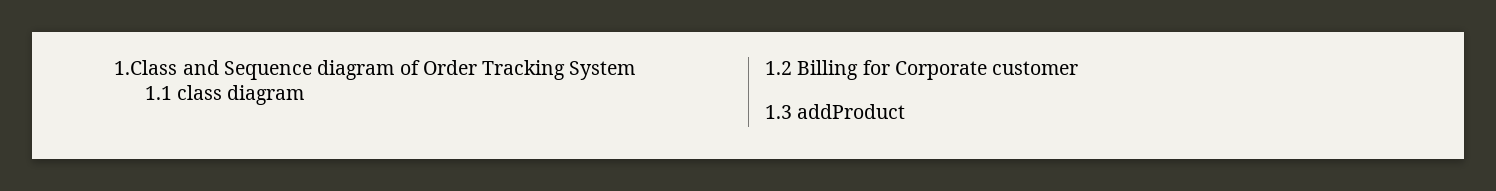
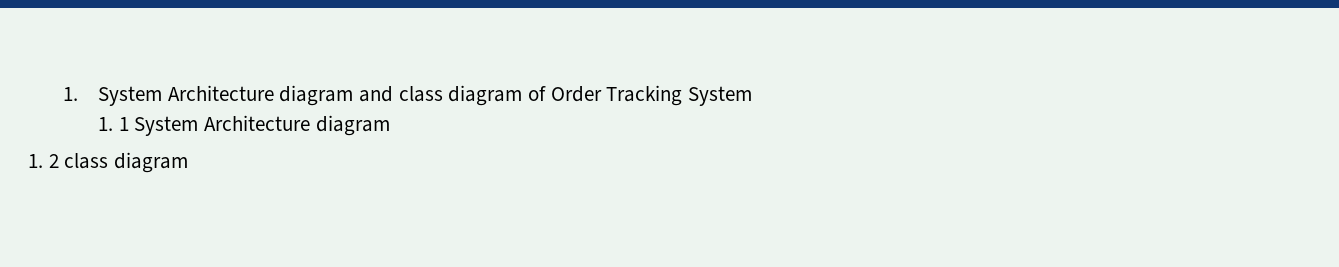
[114,60,313,80] 1.Class and Sequence -> [62,85,443,106] 1. System Architecture diagram and class
[144,85,305,105] [765,60,1079,80] [765,104,906,119] 1.1 class diagram // 1.2 Billing for Corporate customer // 1.3 addProduct -> [97,115,390,136] [28,152,189,173] 1. 1 System Architecture diagram // 1. 2 class diagram

